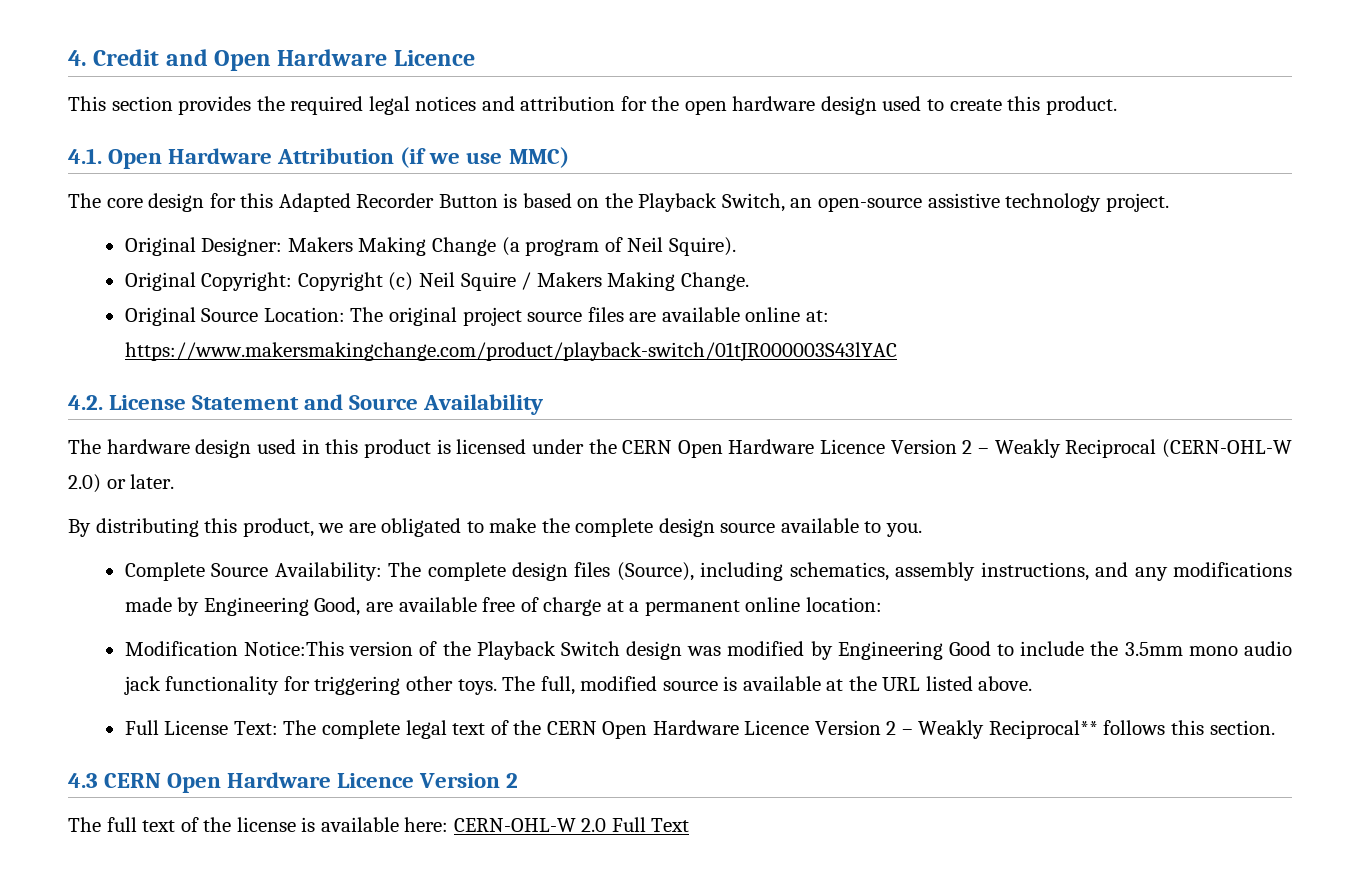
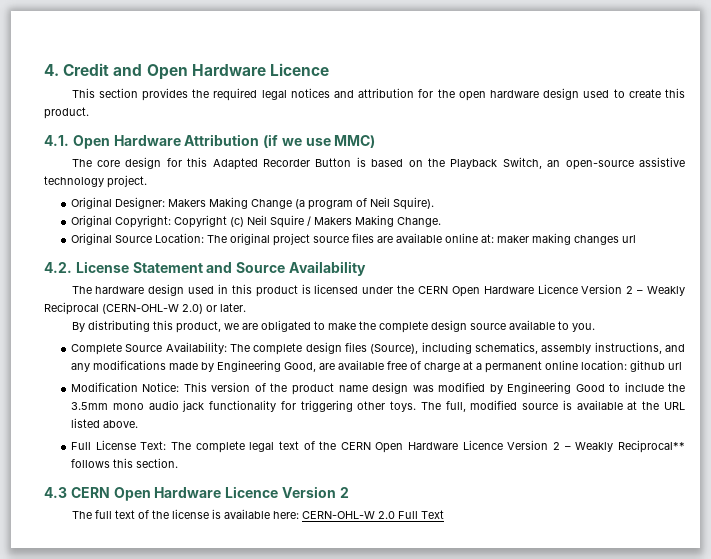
[124,342,897,362] https://www.makersmakingchange.com/product/playback-switch/01tJR000003S43lYAC -> [496,233,636,245] maker making changes url
(882, 604) none -> [629,360,682,372] github url
[244,641,345,656] Notice:This -> [142,382,207,392] Notice: This
[476,641,620,660] Playback Switch -> [291,383,368,395] product name

